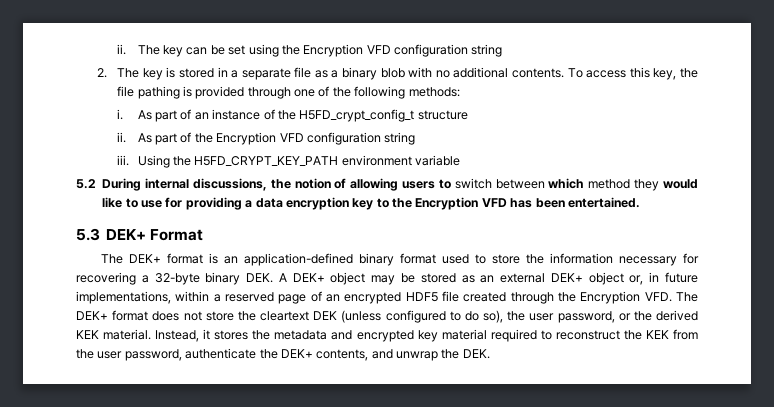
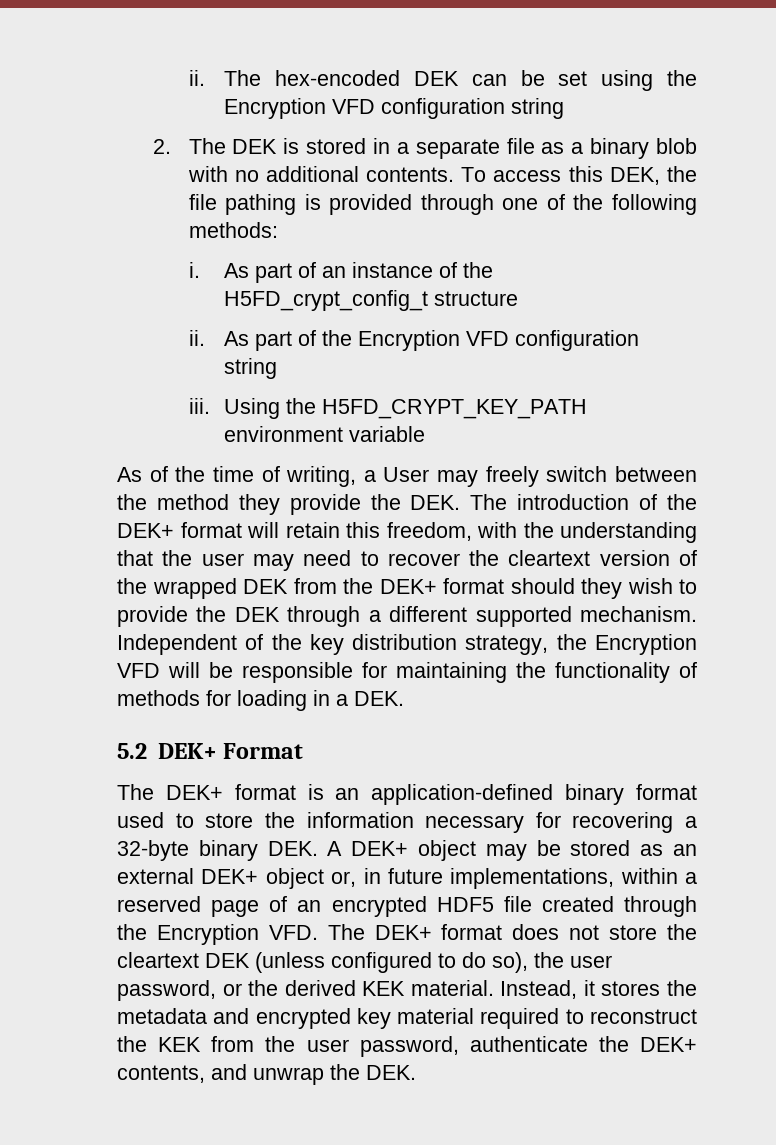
[163,45,184,57] key -> [275,70,459,86] hex-encoded DEK
[142,68,163,80] key -> [232,139,278,154] DEK
[653,68,677,80] key, -> [609,167,660,185] DEK,
[76,178,451,191] 5.2 During internal discussions, the notion of allowing users to -> [117,466,539,487] As of the time of writing, a User may freely
[548,178,585,189] which -> [117,494,147,510] the
[662,179,698,189] [102,197,640,210] [76,228,100,241] would like to use for providing a data encryption key to the Encryption VFD has been entertained. // 5.3 -> [289,494,698,515] [117,522,697,543] [117,550,697,571] [117,578,697,599] [117,606,697,627] [117,634,697,655] [117,662,697,683] [117,690,404,711] [117,743,147,759] provide the DEK. The introduction of the DEK+ format will retain this freedom, with the understanding that the user may need to recover the cleartext version of the wrapped DEK from the DEK+ format should they wish to provide the DEK through a different supported mechanism. Independent of the key distribution strategy, the Encryption VFD will be responsible for maintaining the functionality of methods for loading in a DEK. // 5.2

